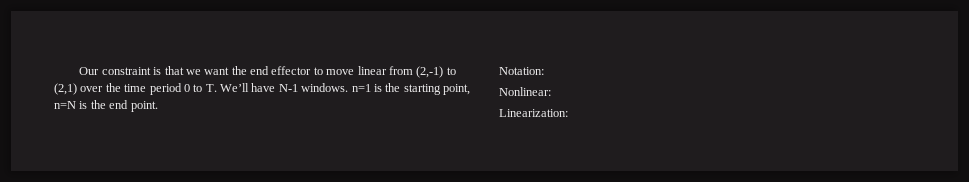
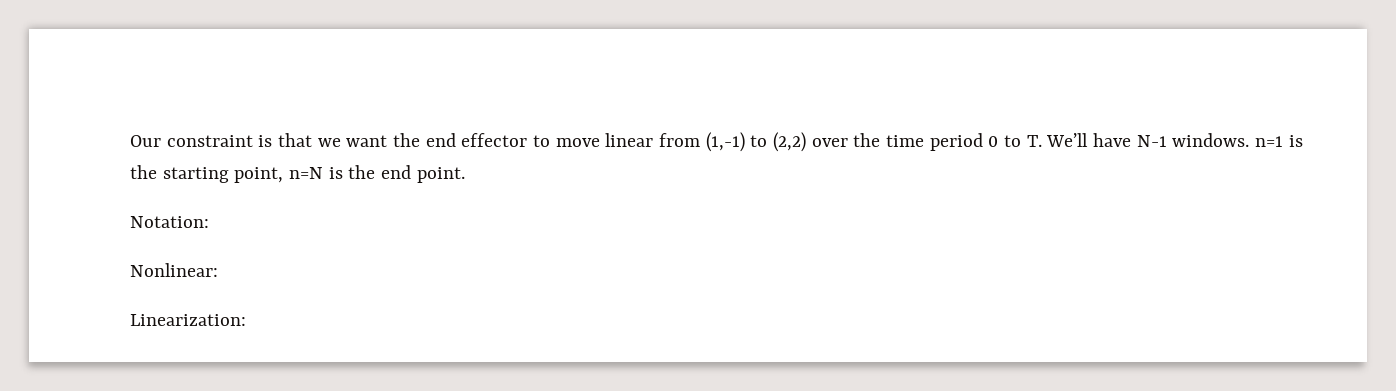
[416,66,456,78] [54,83,77,95] (2,-1) to (2,1) -> [705,132,807,152] (1,-1) to (2,2)

